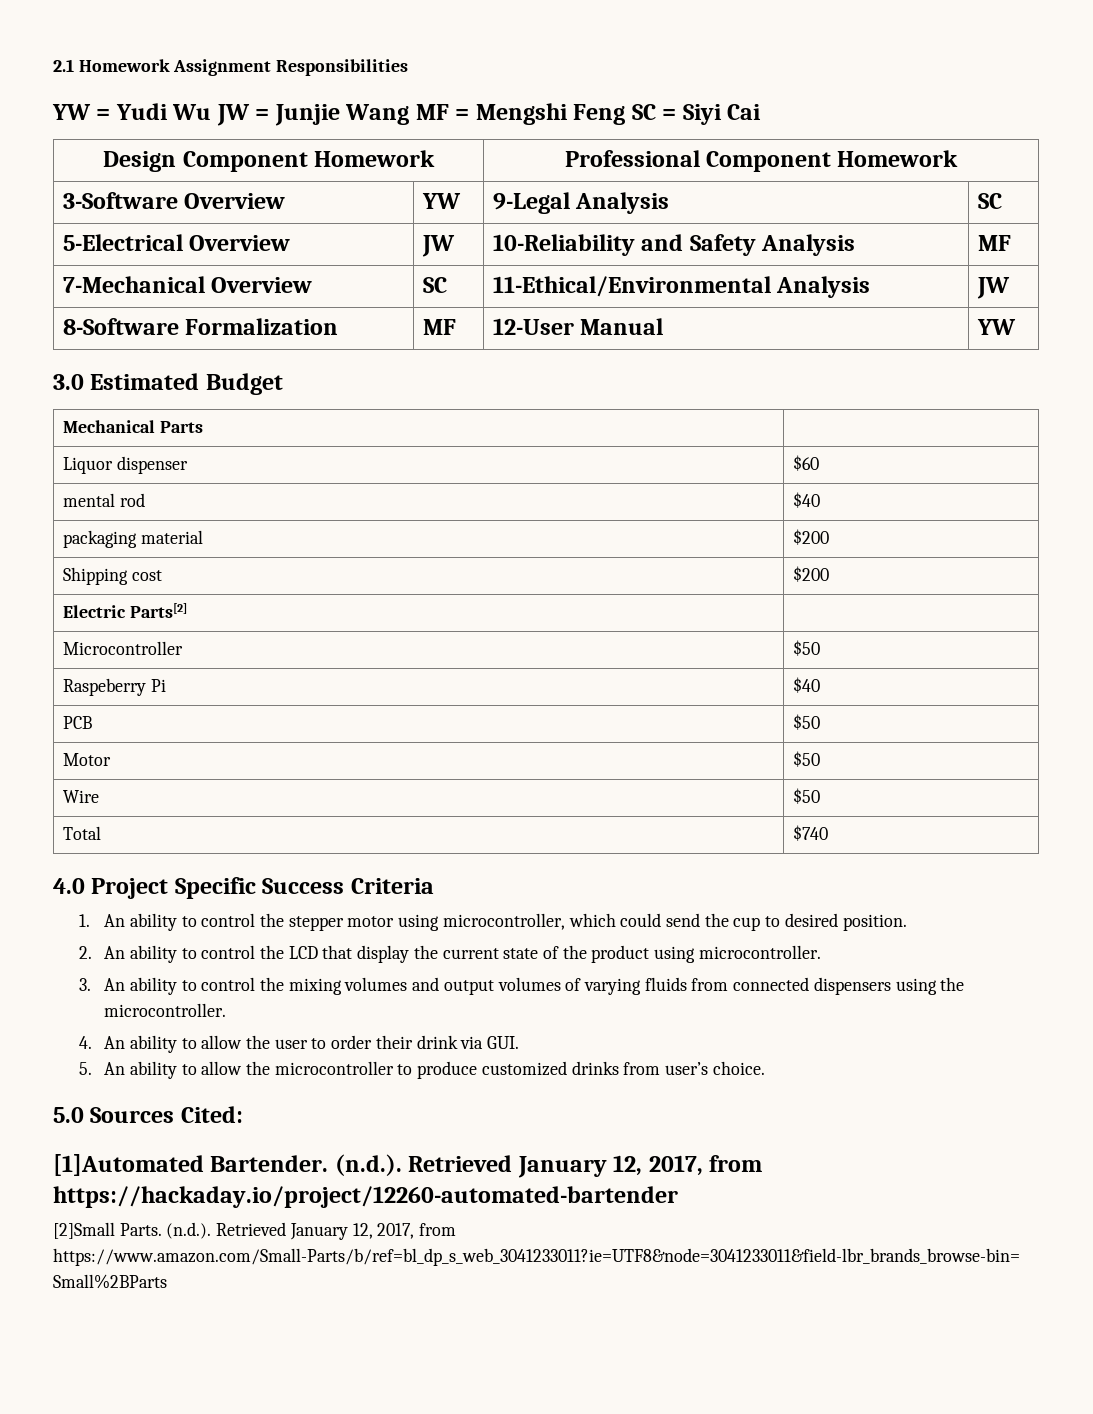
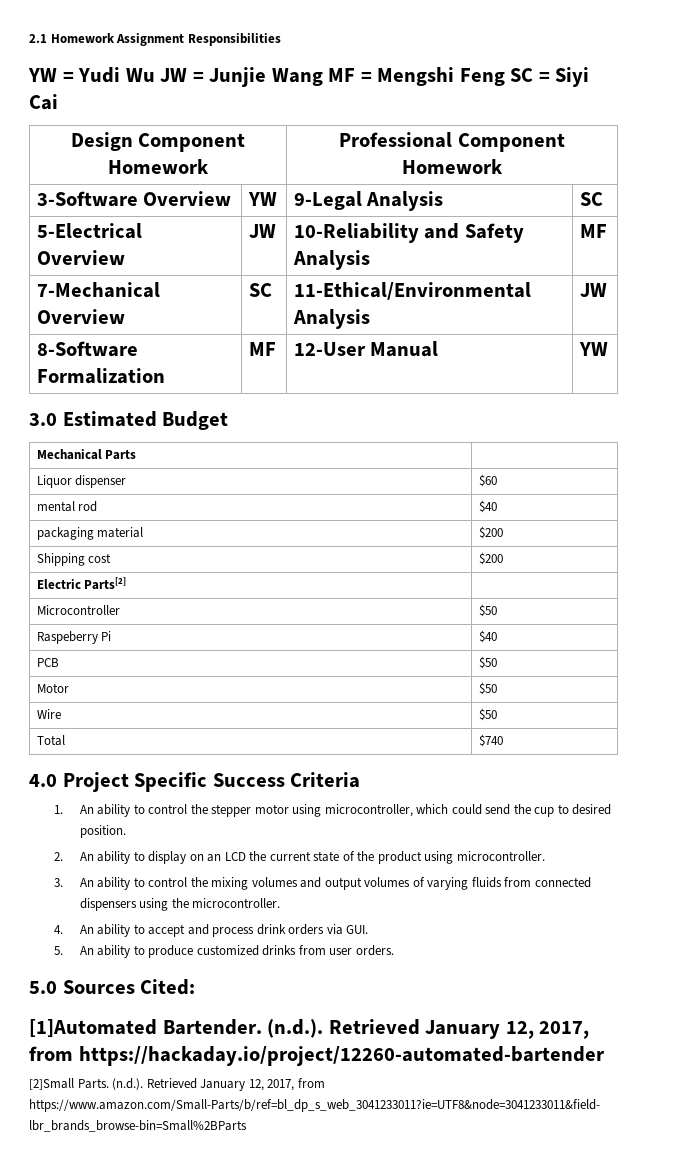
[201,945,410,963] control the LCD that display -> [148,851,246,864] display on an LCD
[201,1035,458,1049] allow the user to order their drink -> [148,924,325,937] accept and process drink orders
[201,1061,413,1075] allow the microcontroller to -> (145, 950) none
[665,1061,765,1075] user’s choice. -> [329,945,394,956] user orders.

